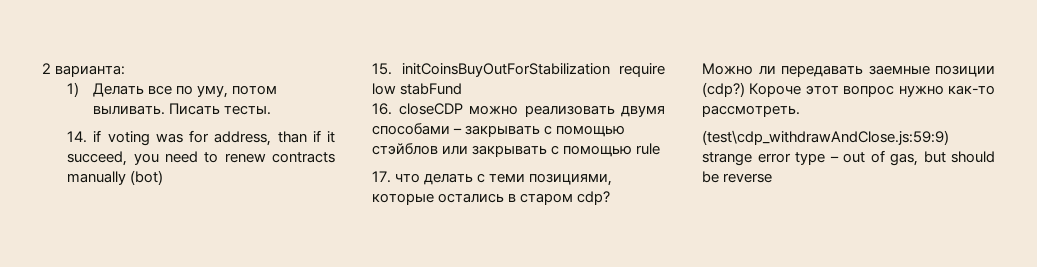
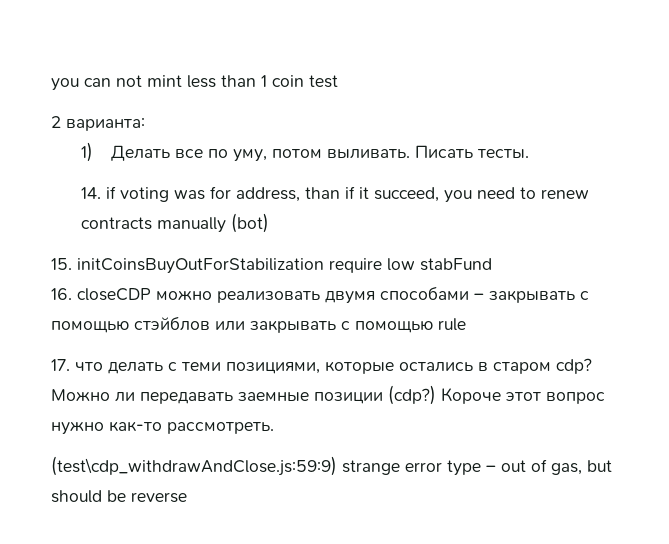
(42, 68) none -> [51,75,338,91] you can not mint less than 1 coin test //

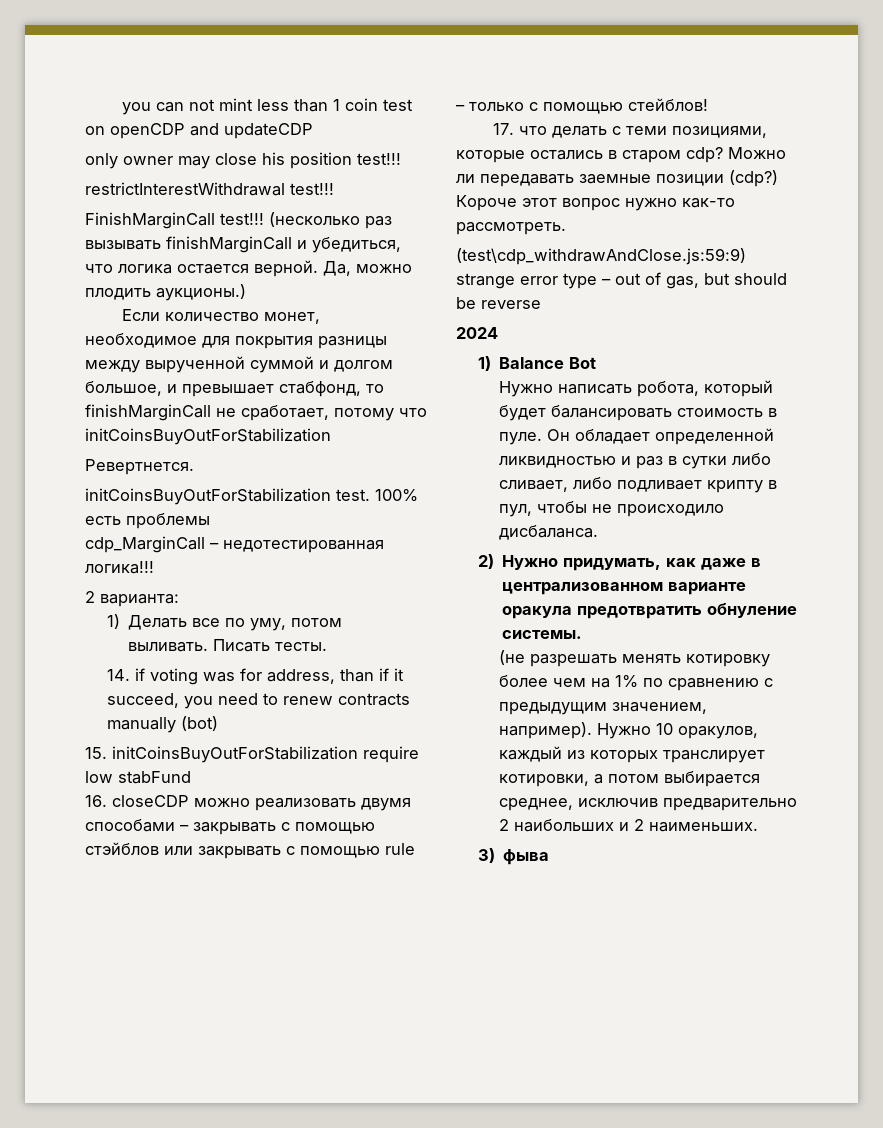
(338, 81) none -> [85,123,313,139] [85,152,401,169] [85,182,334,196] [85,212,392,229] [85,236,401,253] [85,260,412,277] [85,284,246,301] [122,309,321,324] [85,333,387,349] [85,356,393,373] [85,381,384,397] [85,404,427,421] [85,428,331,445] [85,459,194,475] [85,488,418,505] [85,513,210,529] [85,536,384,553] [85,561,154,574] on openCDP and updateCDP // only owner may close his position test!!! // restrictInterestWithdrawal test!!! // FinishMarginCall test!!! (несколько раз вызывать finishMarginCall и убедиться, что логика остается верной. Да, можно плодить аукционы.) // Если количество монет, необходимое для покрытия разницы между вырученной суммой и долгом большое, и превышает стабфонд, то finishMarginCall не сработает, потому что initCoinsBuyOutForStabilization // Ревертнется. // initCoinsBuyOutForStabilization test. 100% есть проблемы // cdp_MarginCall – недотестированная логика!!!
(466, 324) none -> [456,98,708,114] – только с помощью стейблов!
(187, 497) none -> [456,327,498,339] [477,356,597,371] [499,380,774,397] [499,405,778,421] [499,428,775,445] [499,453,772,469] [499,477,778,493] [499,501,725,517] [499,525,599,540] [477,554,761,571] [501,582,746,595] [501,603,797,619] [501,630,582,639] [499,650,771,667] [499,675,774,691] [499,702,708,715] [499,722,759,739] [499,746,766,763] [499,771,761,787] [499,798,798,811] [499,819,759,832] [477,848,549,865] // 2024 // 1) Balance Bot // Нужно написать робота, который будет балансировать стоимость в пуле. Он обладает определенной ликвидностью и раз в сутки либо сливает, либо подливает крипту в пул, чтобы не происходило дисбаланса. // 2) Нужно придумать, как даже в централизованном варианте оракула предотвратить обнуление системы. // (не разрешать менять котировку более чем на 1% по сравнению с предыдущим значением, например). Нужно 10 оракулов, каждый из которых транслирует котировки, а потом выбирается среднее, исключив предварительно 2 наибольших и 2 наименьших. // 3) фыва

